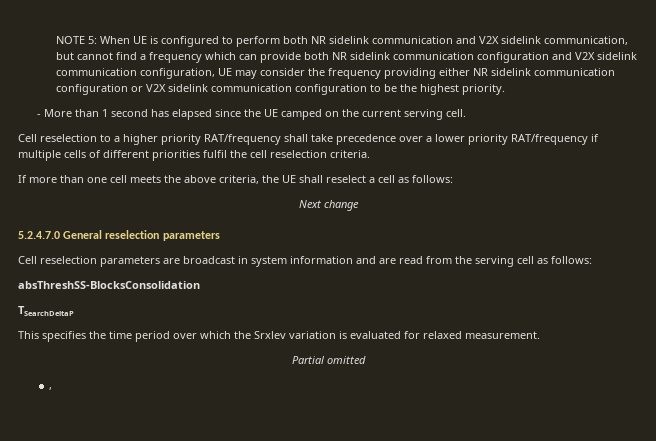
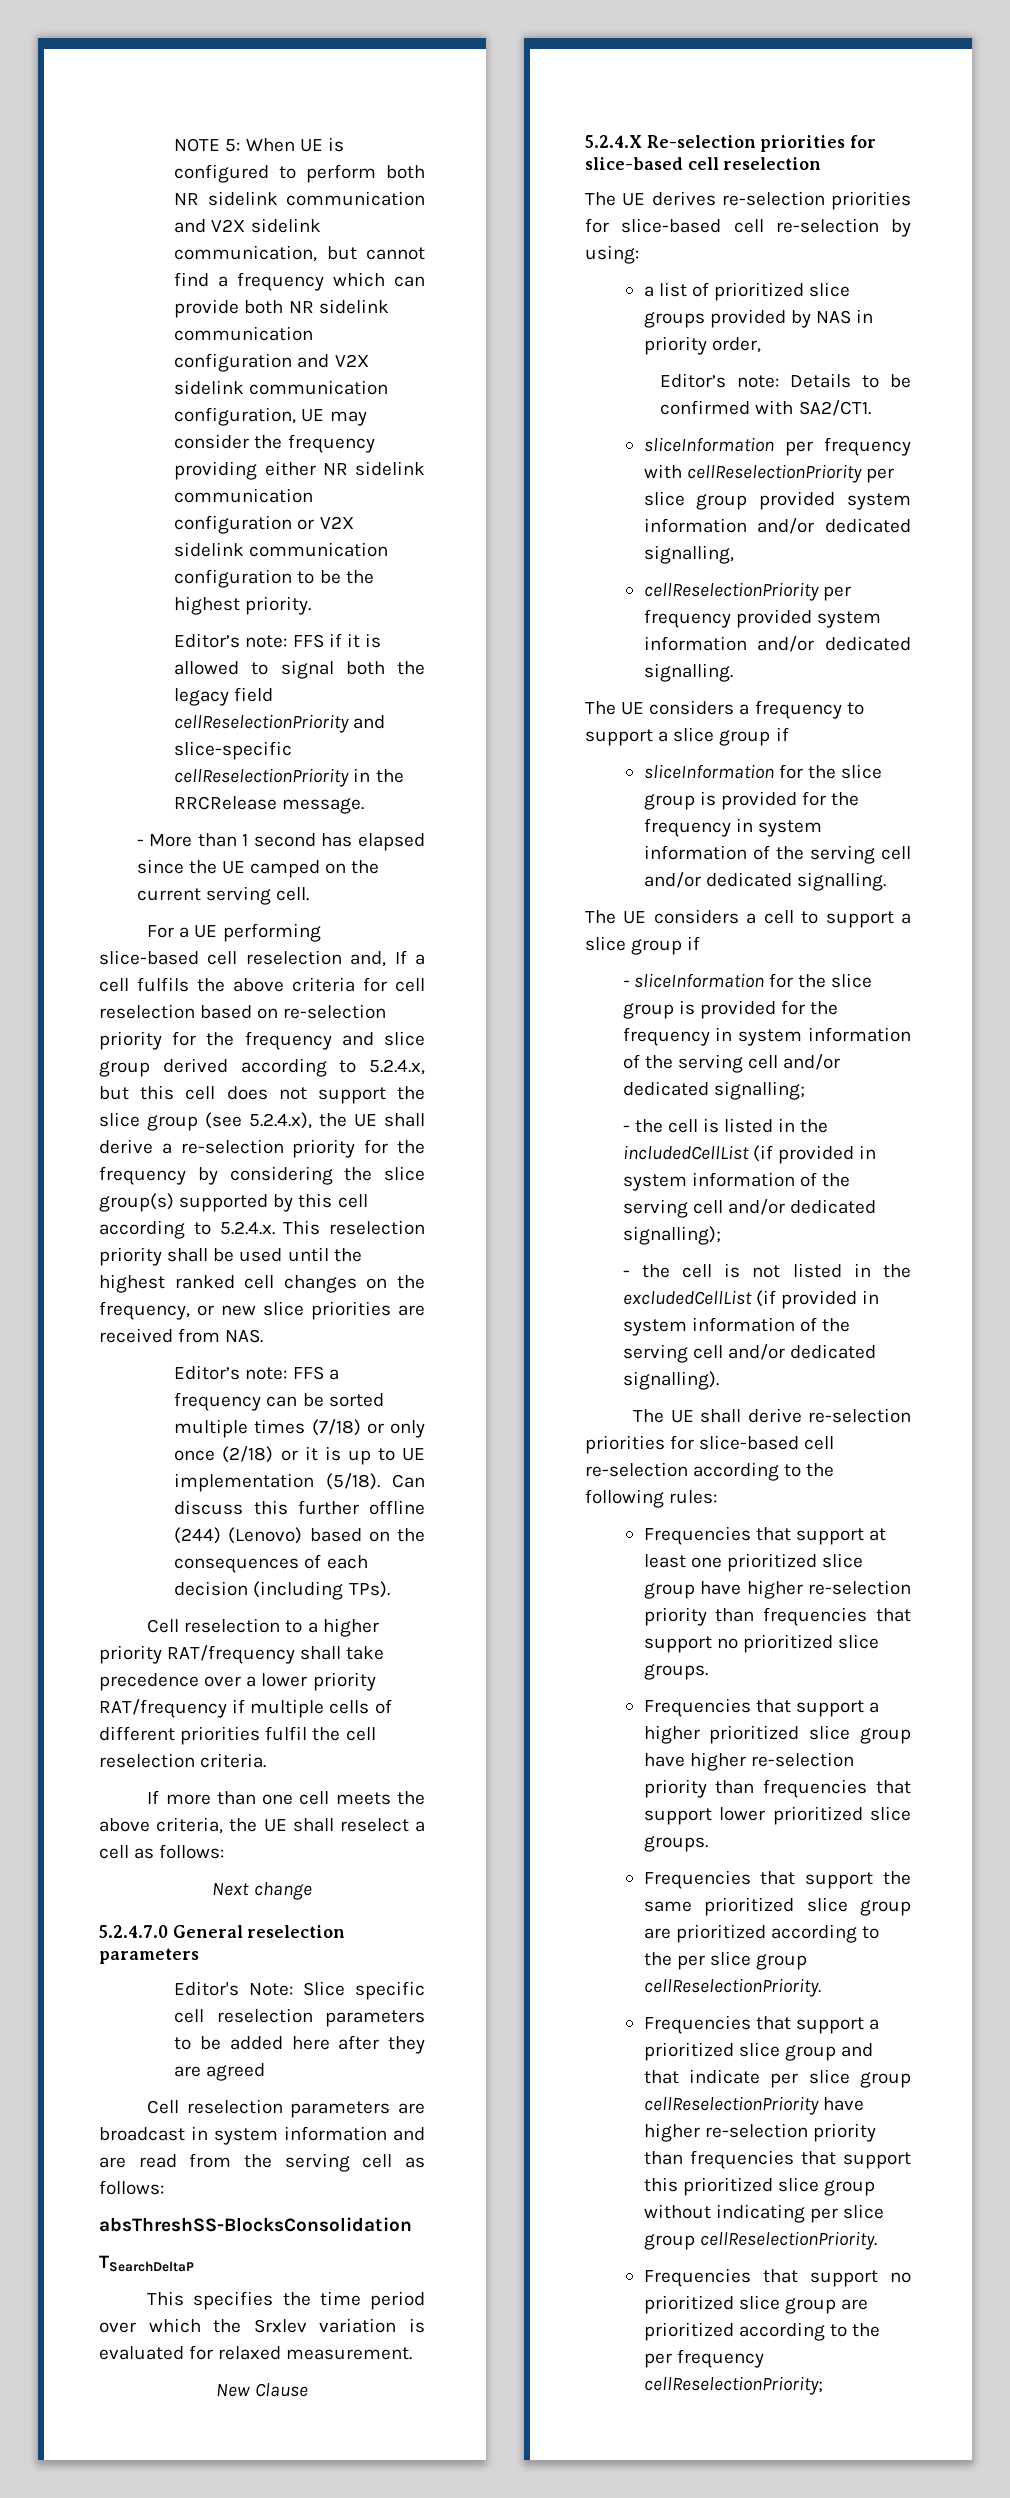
(505, 89) none -> [174,633,381,648] [174,660,425,679] [174,687,274,706] [174,714,386,733] [174,741,293,760] [174,768,404,787] [174,796,365,814] // Editor’s note: FFS if it is allowed to signal both the legacy field cellReselectionPriority and slice-specific cellReselectionPriority in the RRCRelease message.
(466, 113) none -> [147,923,321,942] [99,950,425,967] [99,977,425,992] [99,1004,387,1019] [99,1031,426,1050] [99,1058,425,1077] [99,1085,425,1104] [99,1112,425,1131] [99,1139,426,1158] [99,1166,425,1185] [99,1193,368,1212] [99,1220,425,1239] [99,1247,362,1266] [99,1274,426,1293] [99,1301,425,1320] [99,1328,264,1343] [174,1365,339,1380] [174,1392,384,1411] [174,1419,425,1438] [174,1446,425,1465] [174,1473,425,1492] [174,1500,425,1515] [174,1527,425,1544] [174,1554,368,1573] [174,1581,390,1600] // For a UE performing slice-based cell reselection and, If a cell fulfils the above criteria for cell reselection based on re-selection priority for the frequency and slice group derived according to 5.2.4.x, but this cell does not support the slice group (see 5.2.4.x), the UE shall derive a re-selection priority for the frequency by considering the slice group(s) supported by this cell according to 5.2.4.x. This reselection priority shall be used until the highest ranked cell changes on the frequency, or new slice priorities are received from NAS. // Editor’s note: FFS a frequency can be sorted multiple times (7/18) or only once (2/18) or it is up to UE implementation (5/18). Can discuss this further offline (244) (Lenovo) based on the consequences of each decision (including TPs).
(220, 236) none -> [174,1981,425,2000] [174,2008,425,2027] [174,2035,425,2054] [174,2063,266,2081] // Editor's Note: Slice specific cell reselection parameters to be added here after they are agreed
[291,356,366,364] [48,387,52,390] Partial omitted // , -> [216,2383,308,2397] [585,135,877,152] [585,157,822,170] [585,191,911,210] [585,218,911,237] [585,245,639,264] [643,282,851,301] [643,309,874,328] [643,336,761,355] [660,373,911,388] [660,400,871,416] [643,437,911,456] [643,464,894,483] [643,491,911,510] [643,518,911,534] [643,545,734,564] [643,582,851,601] [643,609,881,628] [643,636,911,652] [643,663,733,682] [585,700,864,719] [585,727,789,746] [643,764,882,779] [643,791,860,810] [643,818,822,837] [643,845,911,864] [643,872,886,891] [585,909,911,928] [585,936,701,955] [622,973,873,988] [622,1000,839,1019] [622,1027,911,1046] [622,1054,841,1073] [622,1081,805,1100] [622,1118,829,1133] [622,1145,877,1164] [622,1172,851,1191] [622,1199,877,1218] [622,1226,721,1245] [622,1263,911,1278] [622,1290,880,1309] [622,1317,851,1336] [622,1344,877,1363] [622,1371,719,1390] [633,1408,911,1423] [585,1435,835,1454] [585,1462,835,1481] [585,1489,718,1508] [643,1526,886,1545] [643,1553,863,1572] [643,1580,911,1599] [643,1607,911,1626] [643,1634,879,1653] [643,1664,708,1680] [643,1698,879,1717] [643,1725,911,1744] [643,1752,854,1771] [643,1779,911,1798] [643,1806,911,1825] [643,1836,708,1852] [643,1870,911,1889] [643,1897,911,1916] [643,1924,879,1943] [643,1951,807,1970] [643,1978,821,1997] [643,2015,879,2034] [643,2042,873,2061] [643,2069,911,2088] [643,2096,864,2115] [643,2123,876,2142] [643,2150,911,2169] [643,2177,875,2196] [643,2204,884,2223] [643,2231,877,2250] [643,2268,911,2287] [643,2295,868,2314] [643,2322,880,2341] [643,2349,764,2368] [643,2376,823,2395] New Clause // 5.2.4.X Re-selection priorities for slice-based cell reselection // The UE derives re-selection priorities for slice-based cell re-selection by using: // a list of prioritized slice groups provided by NAS in priority order, // Editor’s note: Details to be confirmed with SA2/CT1. // sliceInformation per frequency with cellReselectionPriority per slice group provided system information and/or dedicated signalling, // cellReselectionPriority per frequency provided system information and/or dedicated signalling. // The UE considers a frequency to support a slice group if // sliceInformation for the slice group is provided for the frequency in system information of the serving cell and/or dedicated signalling. // The UE considers a cell to support a slice group if // - sliceInformation for the slice group is provided for the frequency in system information of the serving cell and/or dedicated signalling; // - the cell is listed in the includedCellList (if provided in system information of the serving cell and/or dedicated signalling); // - the cell is not listed in the excludedCellList (if provided in system information of the serving cell and/or dedicated signalling). // The UE shall derive re-selection priorities for slice-based cell re-selection according to the following rules: // Frequencies that support at least one prioritized slice group have higher re-selection priority than frequencies that support no prioritized slice groups. // Frequencies that support a higher prioritized slice group have higher re-selection priority than frequencies that support lower prioritized slice groups. // Frequencies that support the same prioritized slice group are prioritized according to the per slice group cellReselectionPriority. // Frequencies that support a prioritized slice group and that indicate per slice group cellReselectionPriority have higher re-selection priority than frequencies that support this prioritized slice group without indicating per slice group cellReselectionPriority. // Frequencies that support no prioritized slice group are prioritized according to the per frequency cellReselectionPriority;

